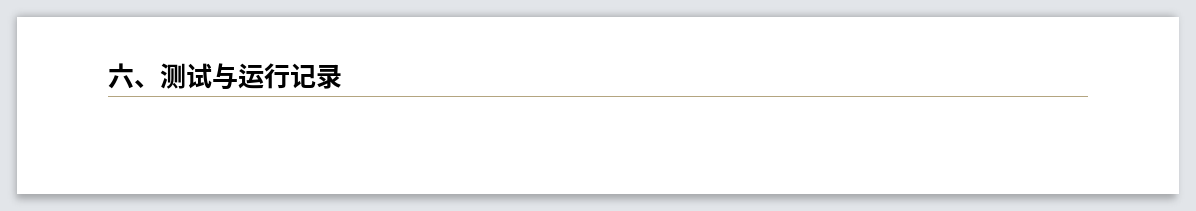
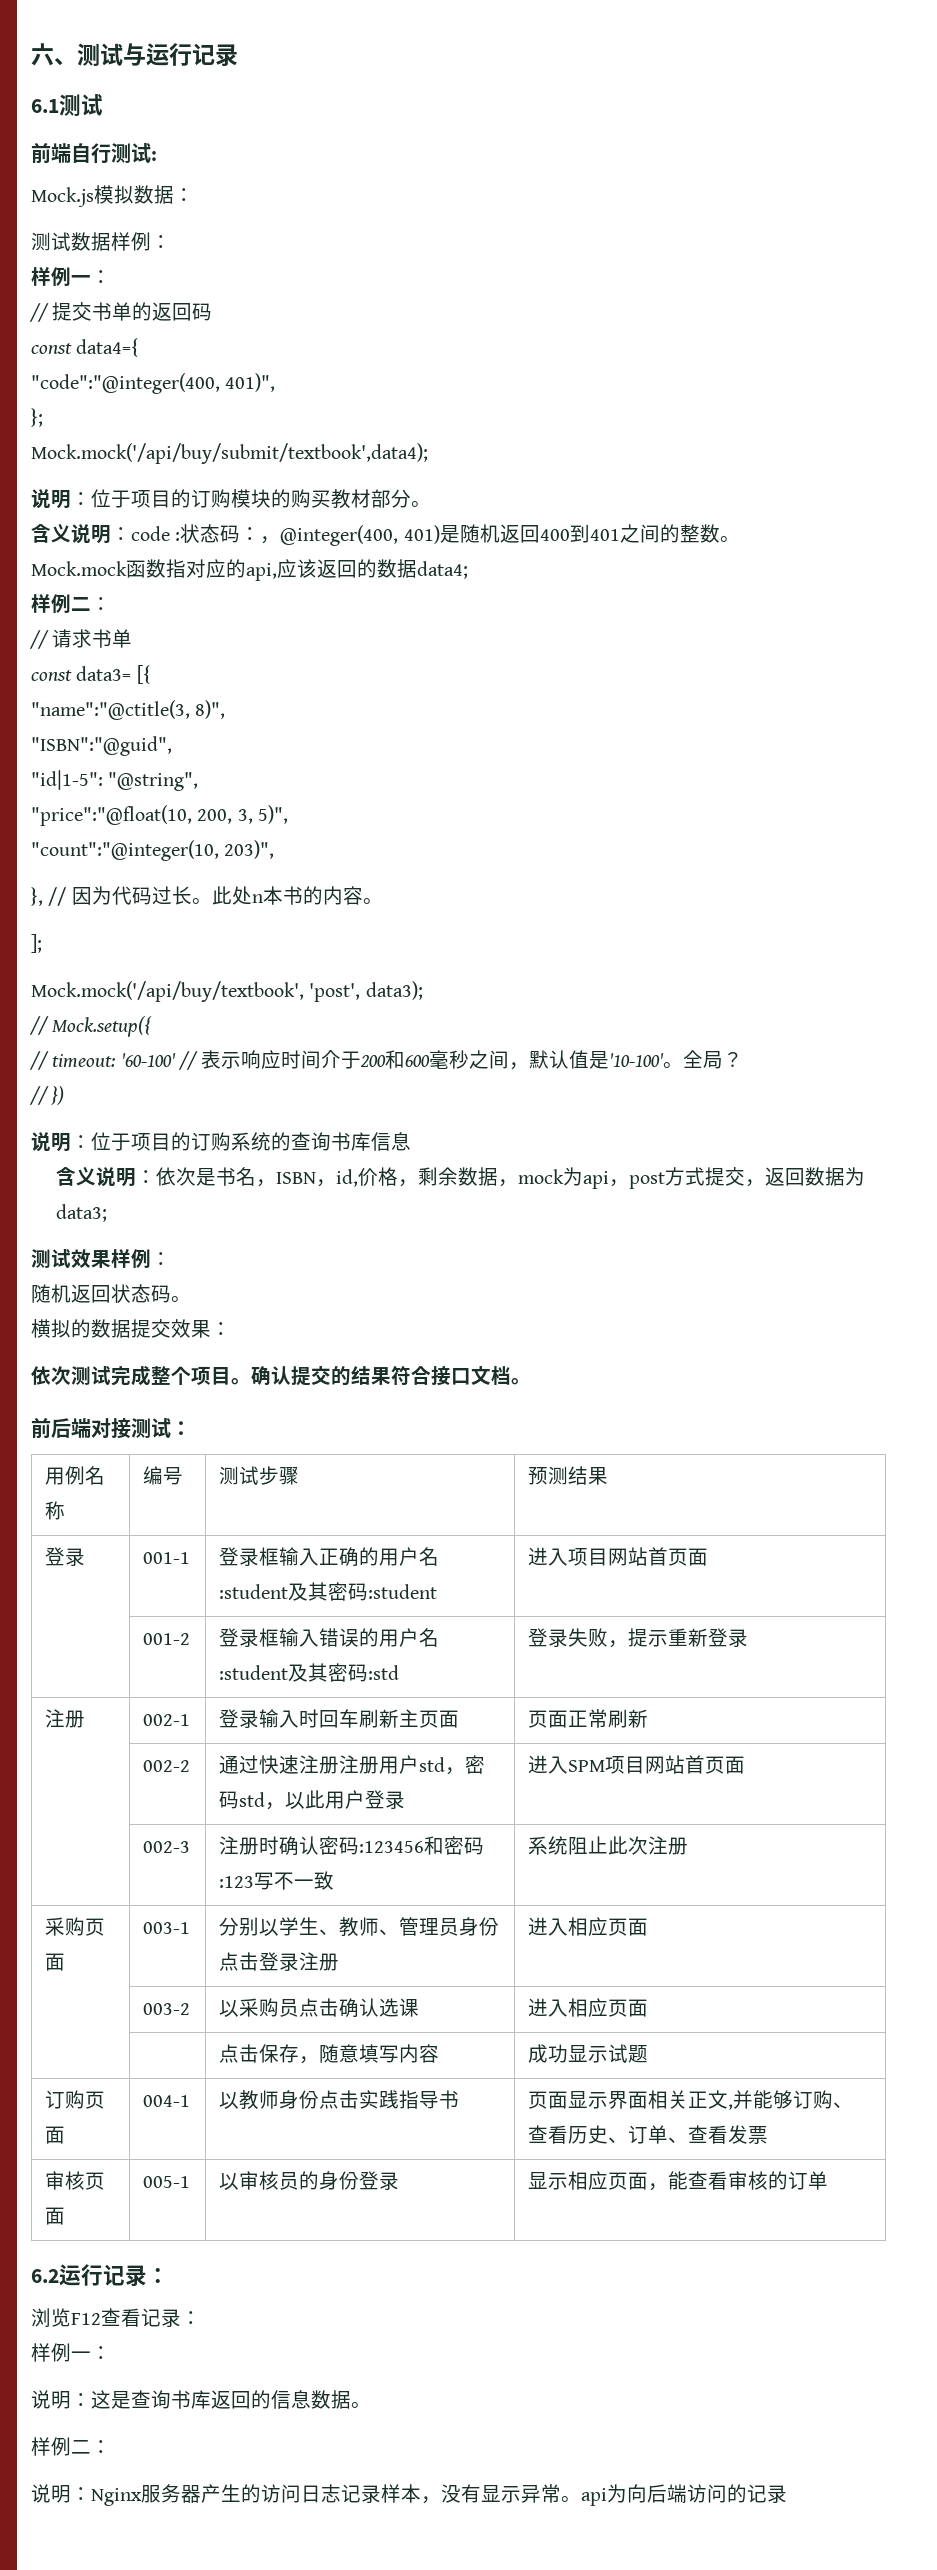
(342, 76) none -> [31,94,103,116] [31,143,157,164] [31,185,194,207] [31,232,171,251] [31,267,111,286] [29,302,213,322] [31,338,139,357] [31,373,276,394] [31,408,43,427] [31,443,428,464] [31,489,431,509] [31,524,740,546] [31,559,468,581] [31,594,111,613] [29,629,133,649] [31,665,150,684] [31,700,226,720] [31,736,172,756] [31,770,199,791] [31,805,288,826] [31,840,275,861] [31,886,383,906] [31,934,42,953] [31,981,423,1002] [29,1016,153,1037] [29,1050,744,1070] [29,1086,65,1105] [31,1132,411,1152] [56,1167,866,1189] [56,1204,108,1222] [31,1249,171,1268] [31,1284,191,1303] [31,1319,231,1338] [31,1365,531,1386] [31,1418,191,1439] [45,1466,106,1485] [45,1501,66,1520] [143,1466,184,1485] [219,1466,300,1485] [528,1466,609,1485] [45,1547,86,1566] [143,1552,191,1564] [219,1547,440,1567] [219,1582,438,1601] [528,1547,709,1566] [143,1633,191,1645] [219,1628,440,1647] [219,1663,400,1682] [528,1628,749,1648] [45,1709,86,1728] [143,1714,191,1726] [219,1709,460,1728] [528,1709,649,1728] [143,1760,191,1772] [219,1755,486,1775] [219,1790,406,1810] [528,1755,746,1774] [143,1841,191,1853] [219,1836,485,1856] [219,1871,335,1890] [528,1836,689,1855] [45,1917,106,1936] [45,1953,66,1971] [143,1922,191,1934] [219,1917,500,1937] [219,1952,340,1971] [528,1917,649,1936] [143,2003,191,2015] [219,1998,420,2018] [528,1998,649,2017] [219,2044,440,2064] [528,2044,649,2063] [45,2090,106,2109] [45,2126,66,2144] [143,2095,191,2107] [219,2090,460,2110] [528,2090,854,2110] [528,2125,769,2144] [45,2171,106,2190] [45,2207,66,2225] [143,2176,191,2188] [219,2171,400,2190] [528,2171,829,2191] [31,2264,169,2287] [31,2308,201,2327] [31,2343,111,2362] [31,2390,371,2409] [31,2437,111,2456] [31,2484,787,2506] // 6.1测试 // 前端自行测试: // Mock.js模拟数据： // 测试数据样例： // 样例一： // // 提交书单的返回码 // const data4={ // "code":"@integer(400, 401)", // }; // Mock.mock('/api/buy/submit/textbook',data4); // 说明：位于项目的订购模块的购买教材部分。 // 含义说明：code :状态码：，@integer(400, 401)是随机返回400到401之间的整数。 // Mock.mock函数指对应的api,应该返回的数据data4; // 样例二： // // 请求书单 // const data3= [{ // "name":"@ctitle(3, 8)", // "ISBN":"@guid", // "id|1-5": "@string", // "price":"@float(10, 200, 3, 5)", // "count":"@integer(10, 203)", // }, // 因为代码过长。此处n本书的内容。 // ]; // Mock.mock('/api/buy/textbook', 'post', data3); // // Mock.setup({ // // timeout: '60-100' // 表示响应时间介于200和600毫秒之间，默认值是'10-100'。全局？ // // }) // 说明：位于项目的订购系统的查询书库信息 // 含义说明：依次是书名，ISBN，id,价格，剩余数据，mock为api，post方式提交，返回数据为data3; // 测试效果样例： // 随机返回状态码。 // 横拟的数据提交效果： // 依次测试完成整个项目。确认提交的结果符合接口文档。 // 前后端对接测试： // 用例名称 | 编号 | 测试步骤 | 预测结果 // 登录 | 001-1 | 登录框输入正确的用户名:student及其密码:student | 进入项目网站首页面 // | 001-2 | 登录框输入错误的用户名:student及其密码:std | 登录失败，提示重新登录 // 注册 | 002-1 | 登录输入时回车刷新主页面 | 页面正常刷新 // | 002-2 | 通过快速注册注册用户std，密码std，以此用户登录 | 进入SPM项目网站首页面 // | 002-3 | 注册时确认密码:123456和密码:123写不一致 | 系统阻止此次注册 // 采购页面 | 003-1 | 分别以学生、教师、管理员身份点击登录注册 | 进入相应页面 // | 003-2 | 以采购员点击确认选课 | 进入相应页面 // | | 点击保存，随意填写内容 | 成功显示试题 // 订购页面 | 004-1 | 以教师身份点击实践指导书 | 页面显示界面相关正文,并能够订购、查看历史、订单、查看发票 // 审核页面 | 005-1 | 以审核员的身份登录 | 显示相应页面，能查看审核的订单 // 6.2运行记录： // 浏览F12查看记录： // 样例一： // 说明：这是查询书库返回的信息数据。 // 样例二： // 说明：Nginx服务器产生的访问日志记录样本，没有显示异常。api为向后端访问的记录

